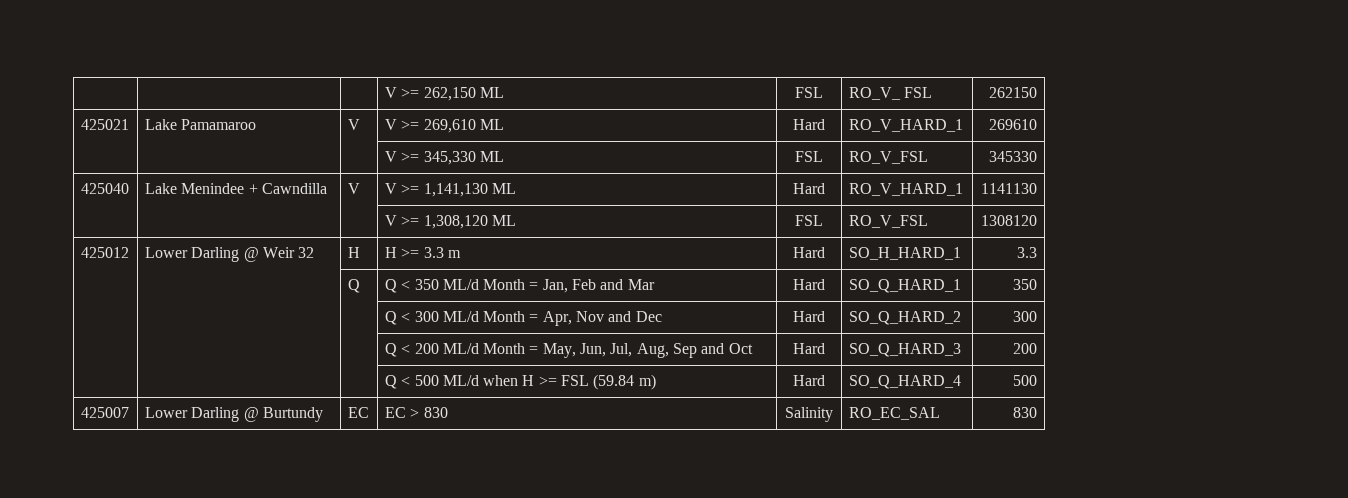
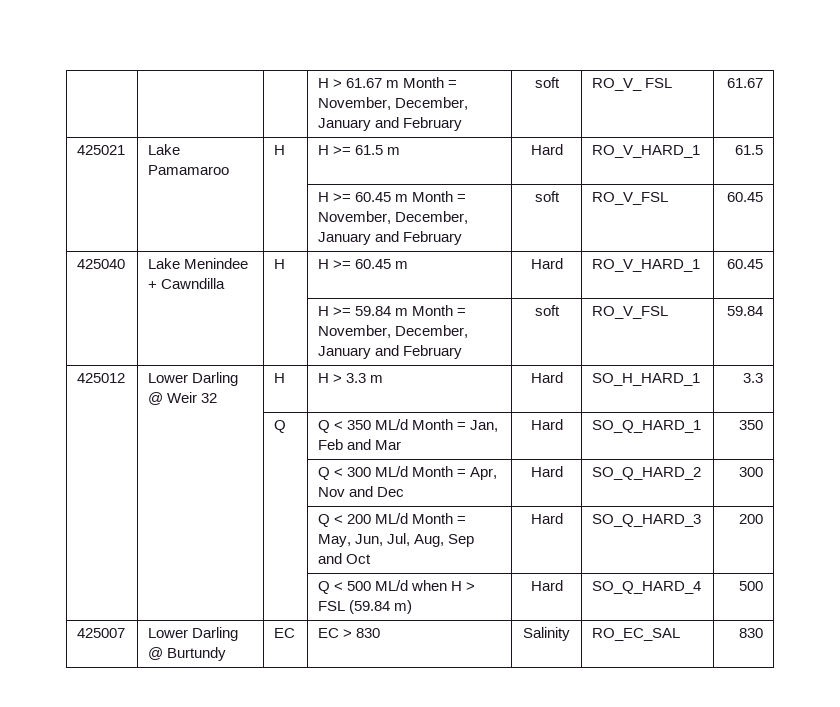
[384,87,504,101] [795,87,823,98] | | | V >= 262,150 ML | FSL -> [318,77,458,88] [318,97,469,110] [318,117,463,131] [534,77,560,88] | | | H > 61.67 m Month = November, December, January and February | soft
[989,87,1038,98] 262150 -> [726,78,763,88] 61.67
[347,119,360,130] [384,119,504,133] [793,119,825,130] [848,119,963,132] [989,119,1038,130] [384,151,504,165] [795,151,823,162] [848,151,928,164] [989,151,1038,162] V | V >= 269,610 ML | Hard | RO_V_HARD_1 | 269610 // | | | V >= 345,330 ML | FSL | RO_V_FSL | 345330 -> [274,145,286,155] [318,145,401,155] [530,144,563,155] [592,145,701,158] [734,145,763,155] [318,191,467,202] [318,211,469,224] [318,231,463,245] [534,191,560,202] [592,192,669,205] [726,192,763,202] H | H >= 61.5 m | Hard | RO_V_HARD_1 | 61.5 // | | | H >= 60.45 m Month = November, December, January and February | soft | RO_V_FSL | 60.45
[347,183,360,194] [384,183,516,197] [793,183,825,194] [848,183,963,196] [981,183,1038,194] [384,215,516,229] [795,215,823,226] [848,215,928,228] [981,215,1038,226] V | V >= 1,141,130 ML | Hard | RO_V_HARD_1 | 1141130 // | | | V >= 1,308,120 ML | FSL | RO_V_FSL | 1308120 -> [274,259,286,269] [318,259,409,269] [530,258,563,269] [592,259,701,272] [726,259,763,269] [318,305,467,316] [318,325,469,338] [318,345,463,359] [534,305,560,316] [592,306,669,319] [726,306,763,316] H | H >= 60.45 m | Hard | RO_V_HARD_1 | 60.45 // | | | H >= 59.84 m Month = November, December, January and February | soft | RO_V_FSL | 59.84
[401,248,420,258] >= -> [333,374,343,383] >
[538,376,557,386] >= -> [466,582,476,591] >

